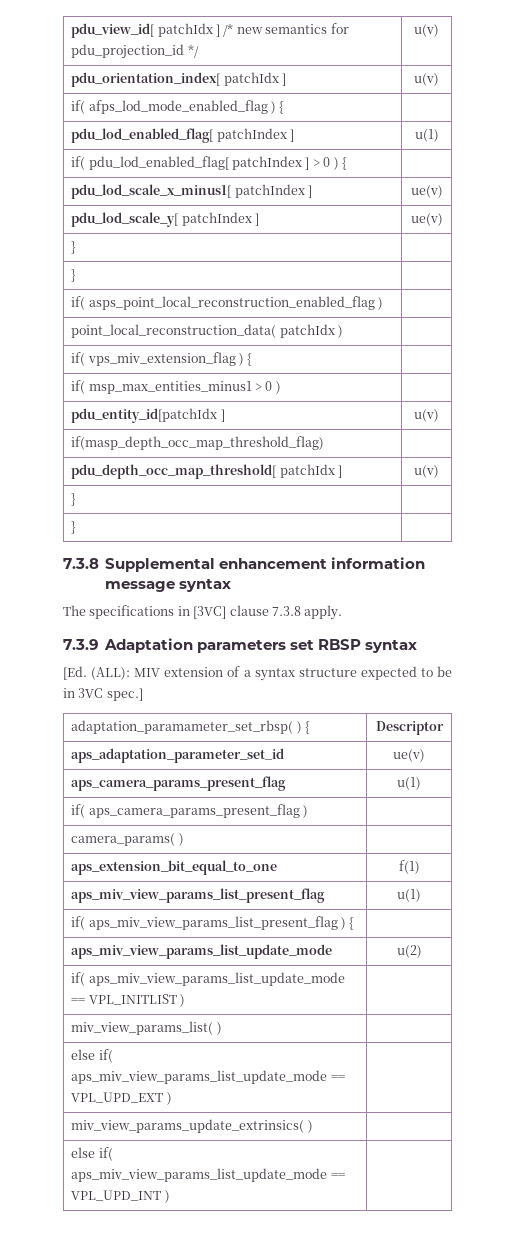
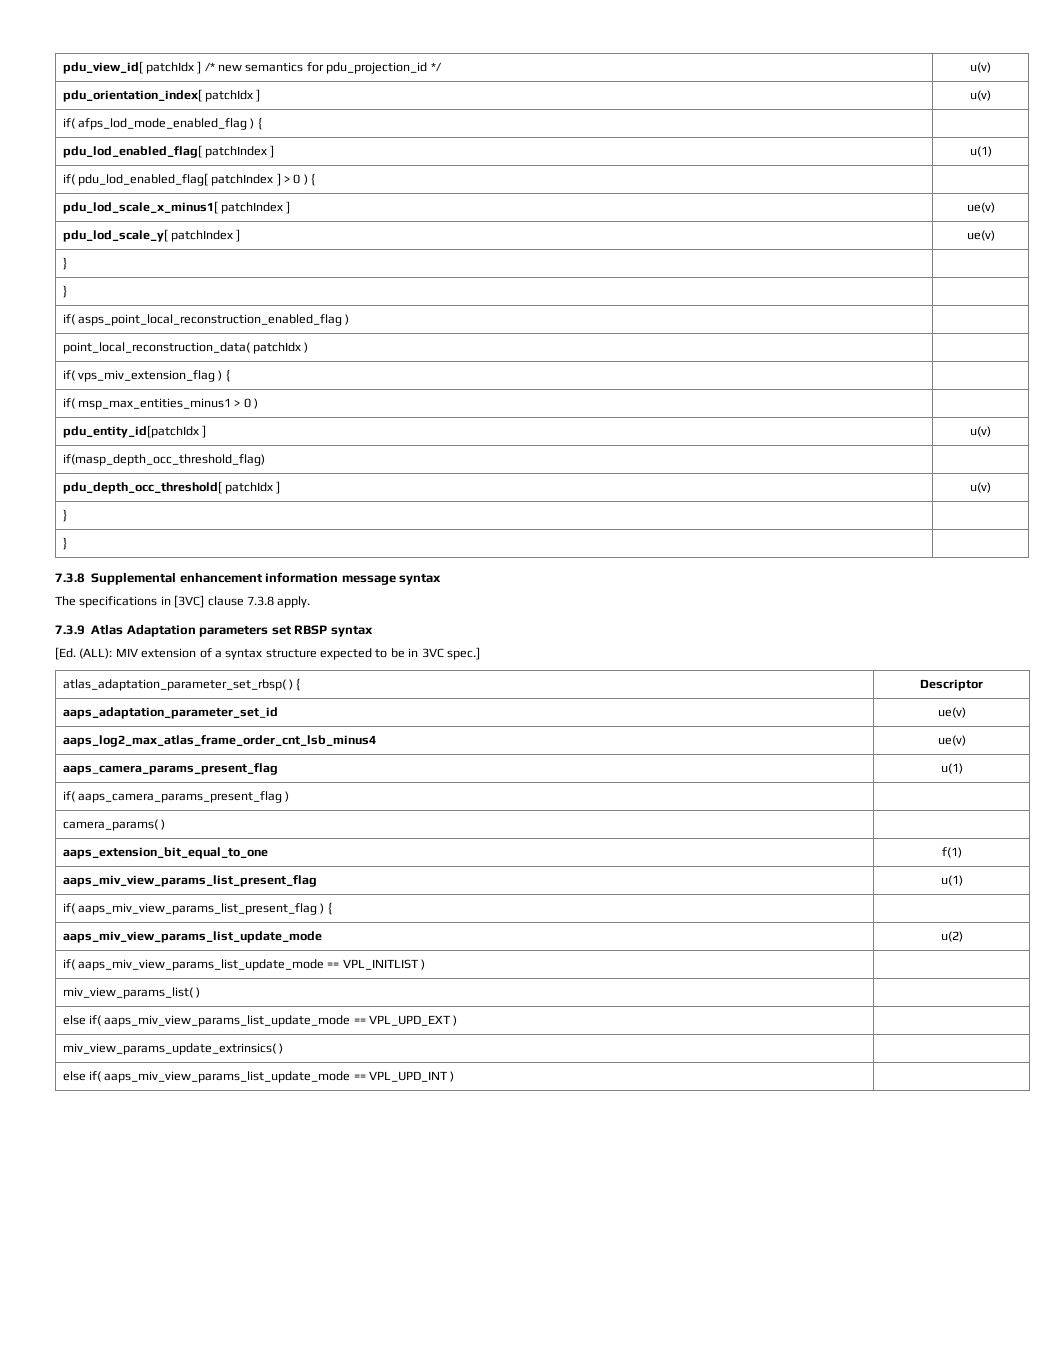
[71,436,325,450] [71,464,277,479] if(masp_depth_occ_map_threshold_flag) | // pdu_depth_occ_map_threshold[ -> [62,454,265,466] [62,481,222,494] if(masp_depth_occ_threshold_flag) | // pdu_depth_occ_threshold[
(99, 644) none -> [91,624,124,635] Atlas
[71,720,294,734] adaptation_paramameter_set_rbsp( -> [62,679,286,691] atlas_adaptation_parameter_set_rbsp(
[71,748,285,763] [393,749,425,762] [71,776,287,791] [397,777,421,790] [71,804,300,818] aps_adaptation_parameter_set_id | ue(v) // aps_camera_params_present_flag | u(1) // if( aps_camera_params_present_flag -> [62,707,278,719] [937,707,966,718] [62,735,376,747] [937,735,966,746] [62,763,278,775] [940,763,963,774] [62,791,282,803] aaps_adaptation_parameter_set_id | ue(v) // aaps_log2_max_atlas_frame_order_cnt_lsb_minus4 | ue(v) // aaps_camera_params_present_flag | u(1) // if( aaps_camera_params_present_flag
[71,860,278,875] aps_extension_bit_equal_to_one -> [62,847,268,859] aaps_extension_bit_equal_to_one
[71,888,326,903] [397,889,421,902] [71,916,355,930] [71,944,333,959] aps_miv_view_params_list_present_flag | u(1) // if( aps_miv_view_params_list_present_flag ) { | // aps_miv_view_params_list_update_mode -> [62,875,317,887] [940,875,963,886] [62,902,332,915] [62,931,322,943] aaps_miv_view_params_list_present_flag | u(1) // if( aaps_miv_view_params_list_present_flag ) { | // aaps_miv_view_params_list_update_mode
[88,972,345,986] aps_miv_view_params_list_update_mode -> [77,959,324,971] aaps_miv_view_params_list_update_mode
[71,1070,328,1084] aps_miv_view_params_list_update_mode -> [104,1015,351,1027] aaps_miv_view_params_list_update_mode
[71,1168,328,1182] aps_miv_view_params_list_update_mode -> [104,1071,351,1083] aaps_miv_view_params_list_update_mode

